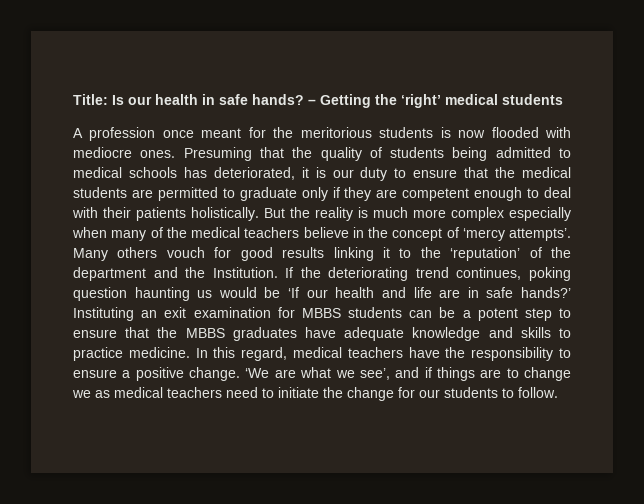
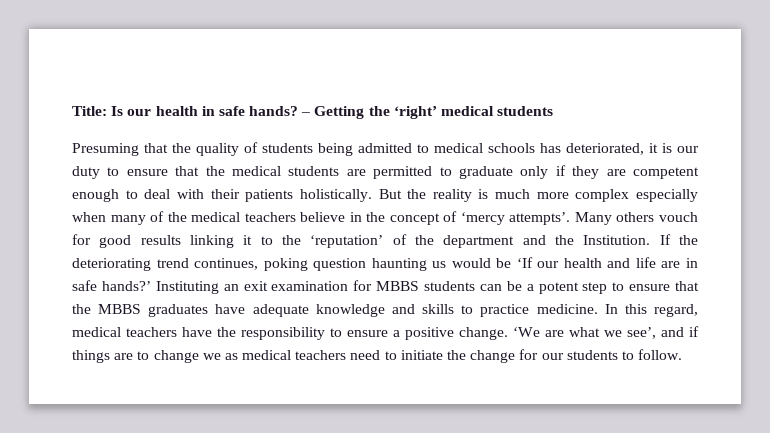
[73,127,571,141] [73,147,176,158] A profession once meant for the meritorious students is now flooded with mediocre ones. -> (554, 111) none

